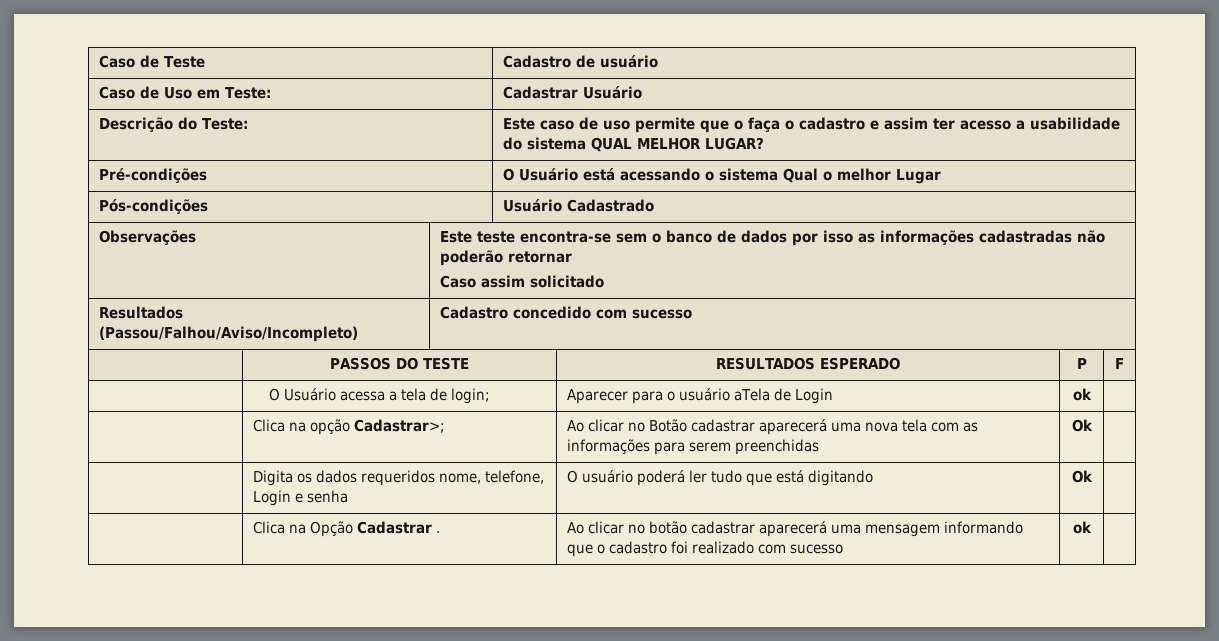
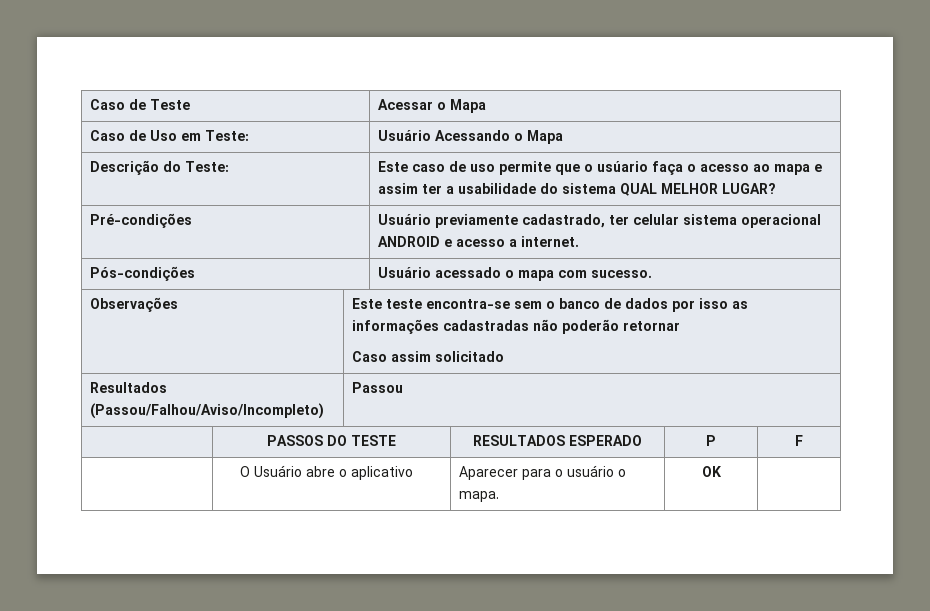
[503,55,659,68] Cadastro de usuário -> [378,99,487,113] Acessar o Mapa
[503,86,643,99] Cadastrar Usuário -> [378,130,564,144] Usuário Acessando o Mapa
(744, 125) none -> [597,161,649,172] usúario
[799,117,866,130] cadastro -> [700,164,811,175] acesso ao mapa
[960,120,1012,130] acesso -> (443, 189) none
[503,168,942,184] [99,199,209,214] [503,199,655,212] O Usuário está acessando o sistema Qual o melhor Lugar // Pós-condições | Usuário Cadastrado -> [378,214,822,228] [378,236,580,247] [90,266,196,281] [378,267,653,281] Usuário previamente cadastrado, ter celular sistema operacional ANDROID e acesso a internet. // Pós-condições | Usuário acessado o mapa com sucesso.
[440,306,693,319] Cadastro concedido com sucesso -> [352,382,404,393] Passou
[340,388,491,404] acessa a tela de login; -> [305,466,413,480] abre o aplicativo
[734,388,834,404] [1072,388,1092,401] [253,419,446,435] [567,419,979,435] [567,439,820,455] [1071,419,1093,432] [253,470,545,486] [253,490,349,506] [567,470,874,486] [1071,470,1093,483] [253,521,441,537] [567,521,1024,537] [567,541,844,557] [1072,521,1092,534] aTela de Login | ok | // | Clica na opção Cadastrar>; | Ao clicar no Botão cadastrar aparecerá uma nova tela com as informações para serem preenchidas | Ok | // | Digita os dados requeridos nome, telefone, Login e senha | O usuário poderá ler tudo que está digitando | Ok | // | Clica na Opção Cadastrar . | Ao clicar no botão cadastrar aparecerá uma mensagem informando que o cadastro foi realizado com sucesso | ok -> [618,469,627,477] [459,491,500,502] [701,466,722,477] o mapa. | OK

